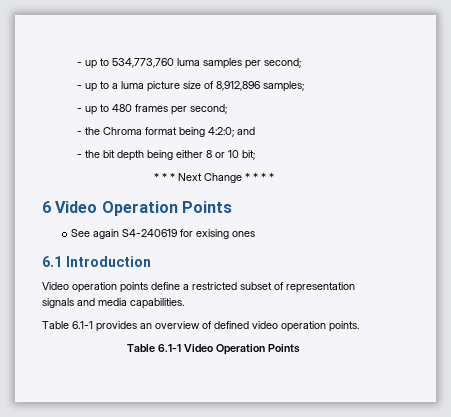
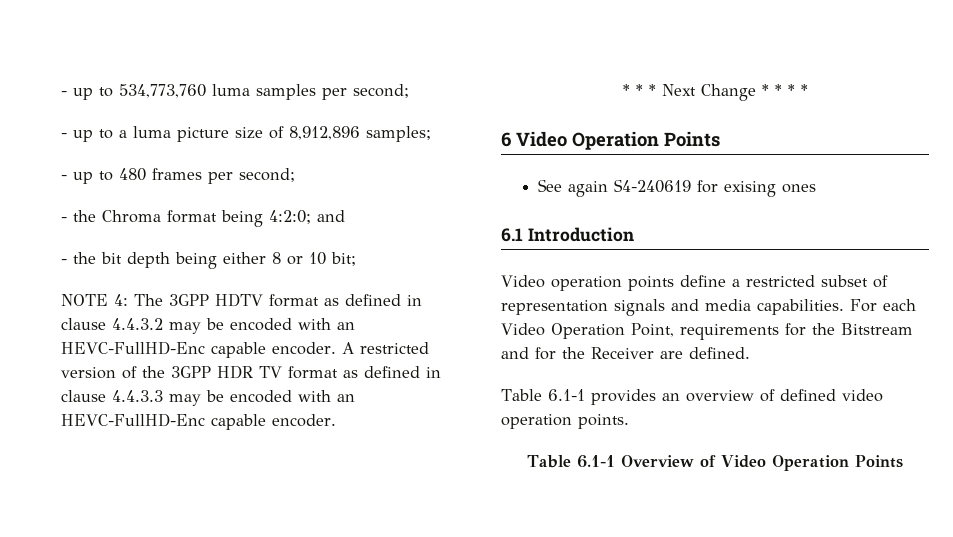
(255, 155) none -> [61,293,423,307] [61,318,356,334] [61,341,430,358] [61,365,442,379] [61,390,356,406] [61,413,337,430] // NOTE 4: The 3GPP HDTV format as defined in clause 4.4.3.2 may be encoded with an HEVC-FullHD-Enc capable encoder. A restricted version of the 3GPP HDR TV format as defined in clause 4.4.3.3 may be encoded with an HEVC-FullHD-Enc capable encoder.
(184, 303) none -> [850,299,916,312] [501,323,913,340] [501,347,750,360] For each Video Operation Point, requirements for the Bitstream and for the Receiver are defined.
(181, 348) none -> [620,455,716,467] Overview of

